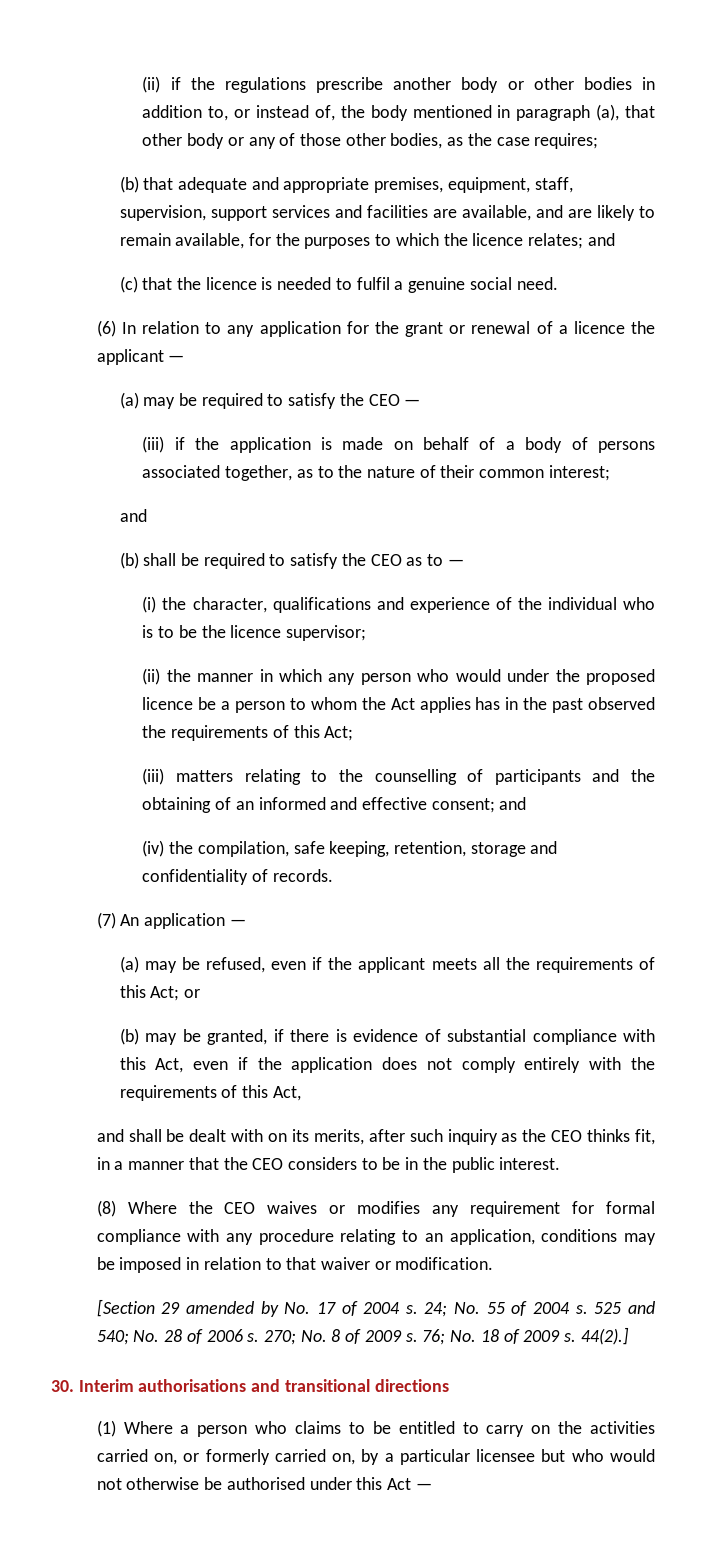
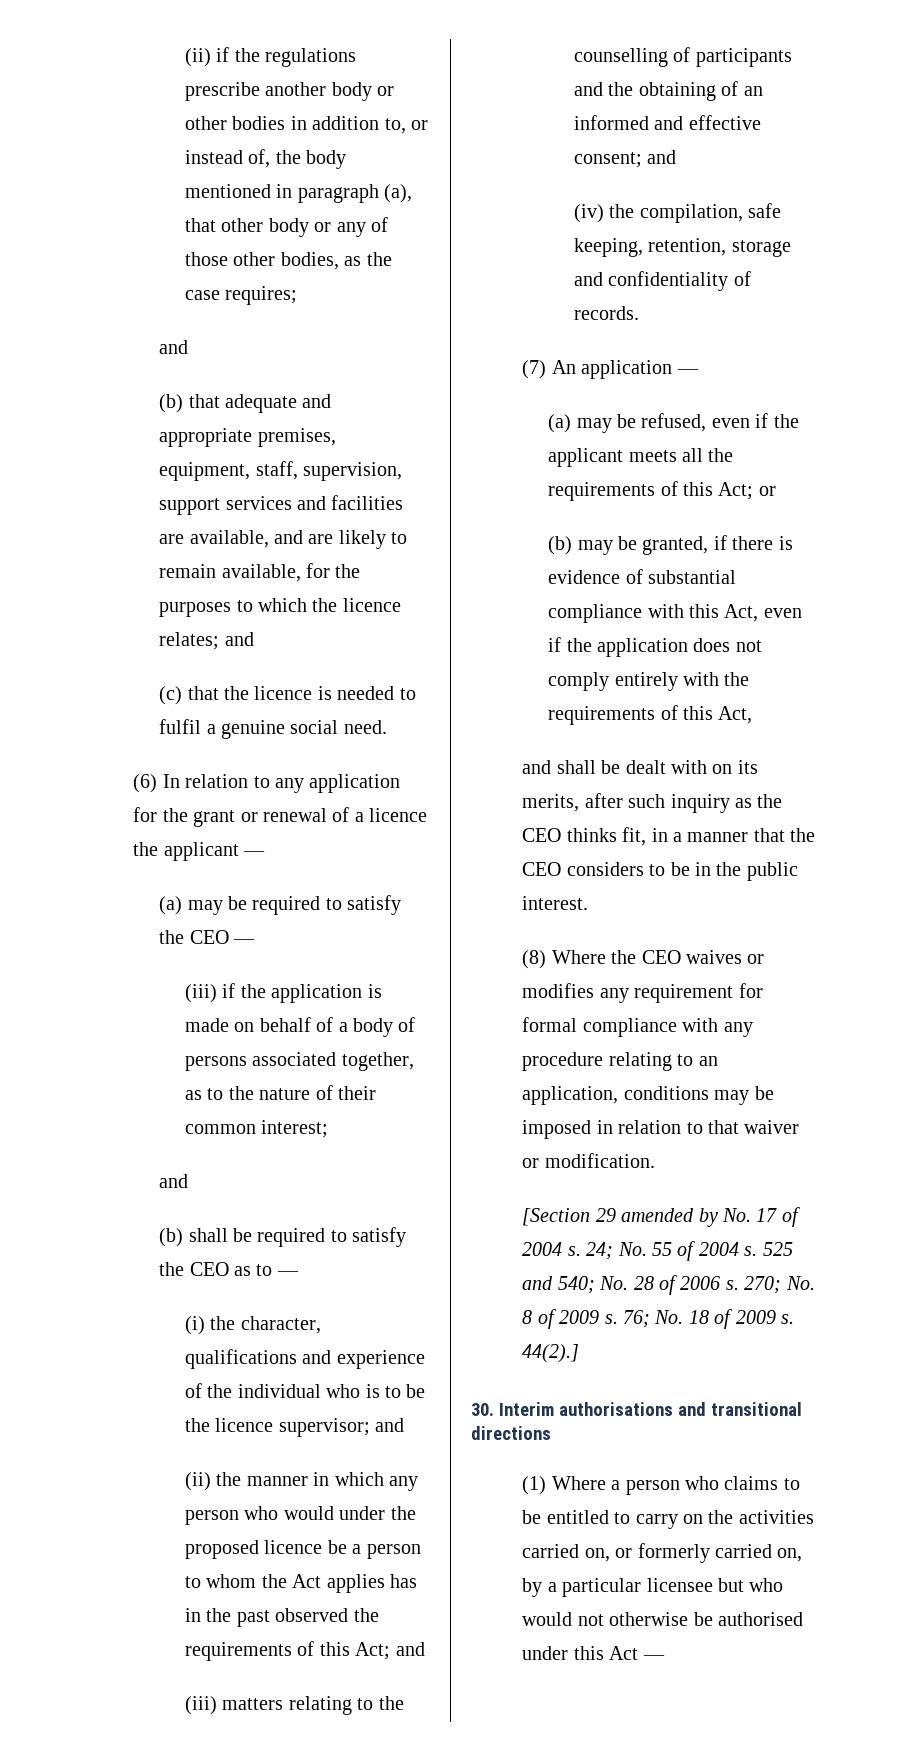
(599, 141) none -> [159,340,189,354] // and
(366, 633) none -> [375,1418,405,1432] and
(354, 733) none -> [395,1642,425,1656] and

